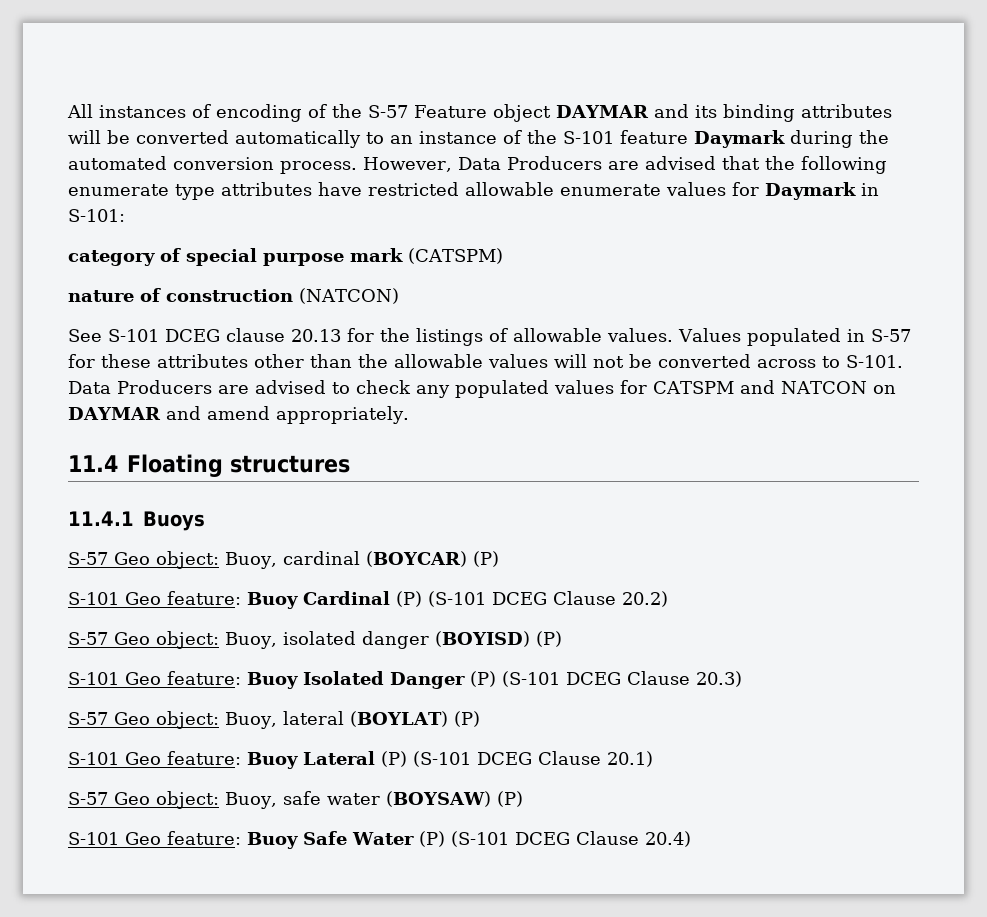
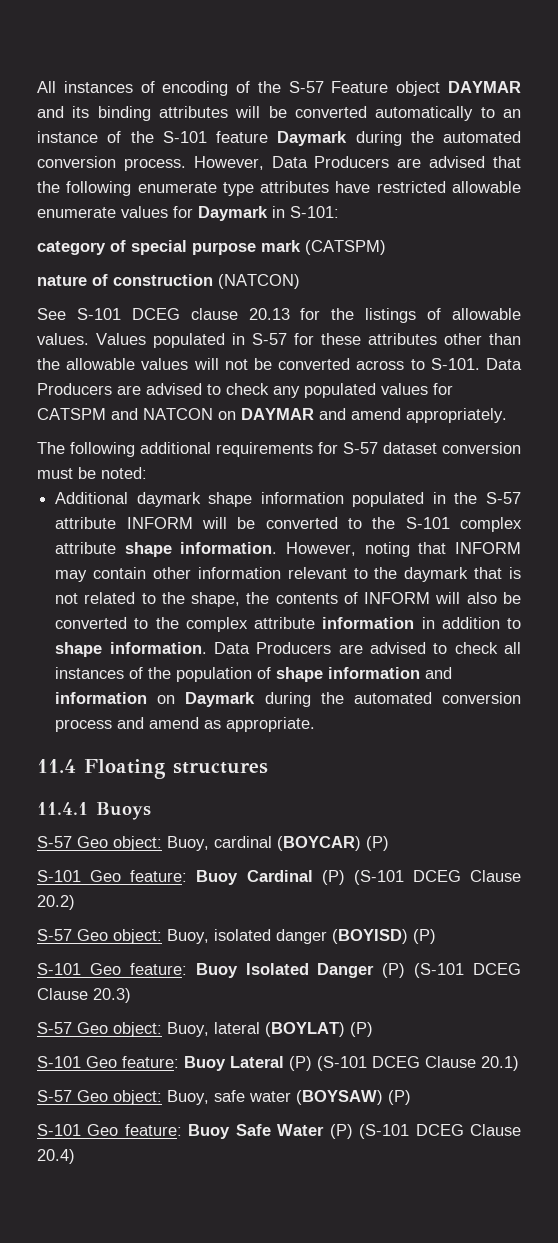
(409, 415) none -> [37,442,521,457] [37,467,147,479] [55,492,522,507] [55,517,522,532] [55,542,521,557] [55,567,521,582] [55,592,521,607] [55,617,521,632] [55,642,521,657] [55,667,453,682] [55,692,521,707] [55,717,316,732] // The following additional requirements for S-57 dataset conversion must be noted: // Additional daymark shape information populated in the S-57 attribute INFORM will be converted to the S-101 complex attribute shape information. However, noting that INFORM may contain other information relevant to the daymark that is not related to the shape, the contents of INFORM will also be converted to the complex attribute information in addition to shape information. Data Producers are advised to check all instances of the population of shape information and information on Daymark during the automated conversion process and amend as appropriate.

